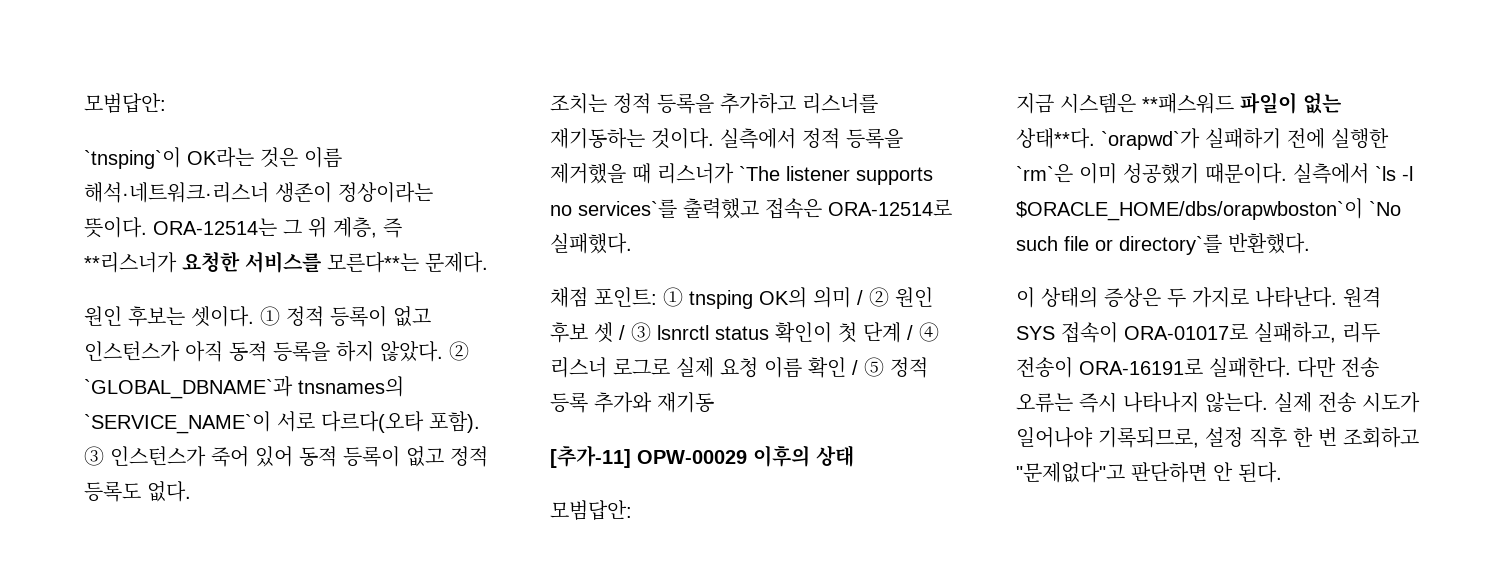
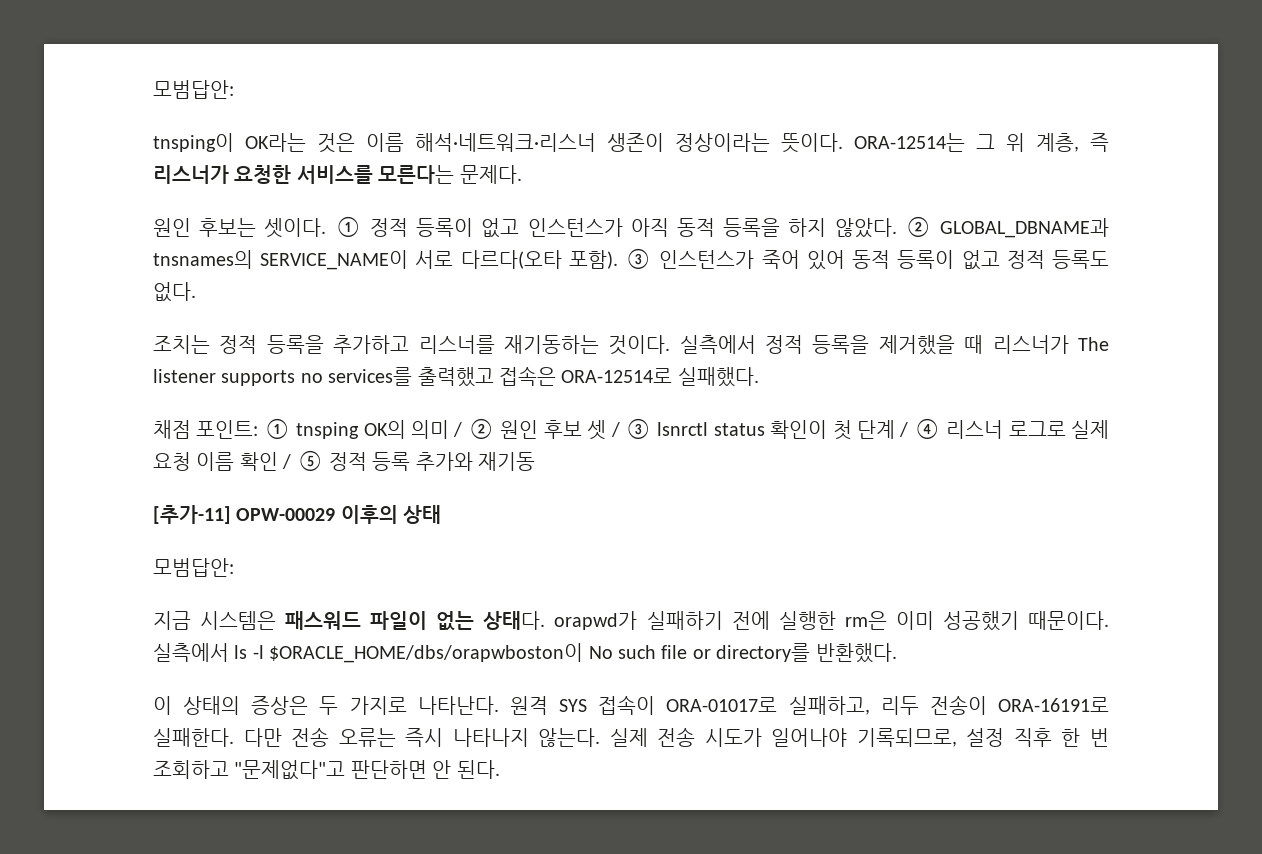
[84,93,166,113] [84,147,181,169] 모범답안: // `tnsping`이 -> [153,80,234,99] [153,133,234,152] 모범답안: // tnsping이
[84,252,177,273] **리스너가 -> [153,165,229,184] 리스너가
[327,252,419,273] 모른다**는 -> [378,165,455,184] 모른다는
[84,376,404,399] [84,411,271,434] `GLOBAL_DBNAME`과 tnsnames의 `SERVICE_NAME`이 -> [939,218,1109,238] [153,250,409,270] GLOBAL_DBNAME과 tnsnames의 SERVICE_NAME이
[739,166,780,181] `The -> [1077,337,1109,351] The
[578,199,677,218] services`를 -> [328,367,413,386] services를
[1142,93,1234,114] **패스워드 -> [285,611,362,630] 패스워드
[1016,128,1200,150] 상태**다. `orapwd`가 -> [483,611,638,630] 상태다. orapwd가
[1016,164,1073,183] `rm`은 -> [844,611,887,630] rm은
[1375,166,1413,181] [1016,198,1401,221] `ls -l $ORACLE_HOME/dbs/orapwboston`이 `No -> [234,643,613,663] ls -l $ORACLE_HOME/dbs/orapwboston이 No
[1119,234,1222,255] directory`를 -> [716,643,811,662] directory를

